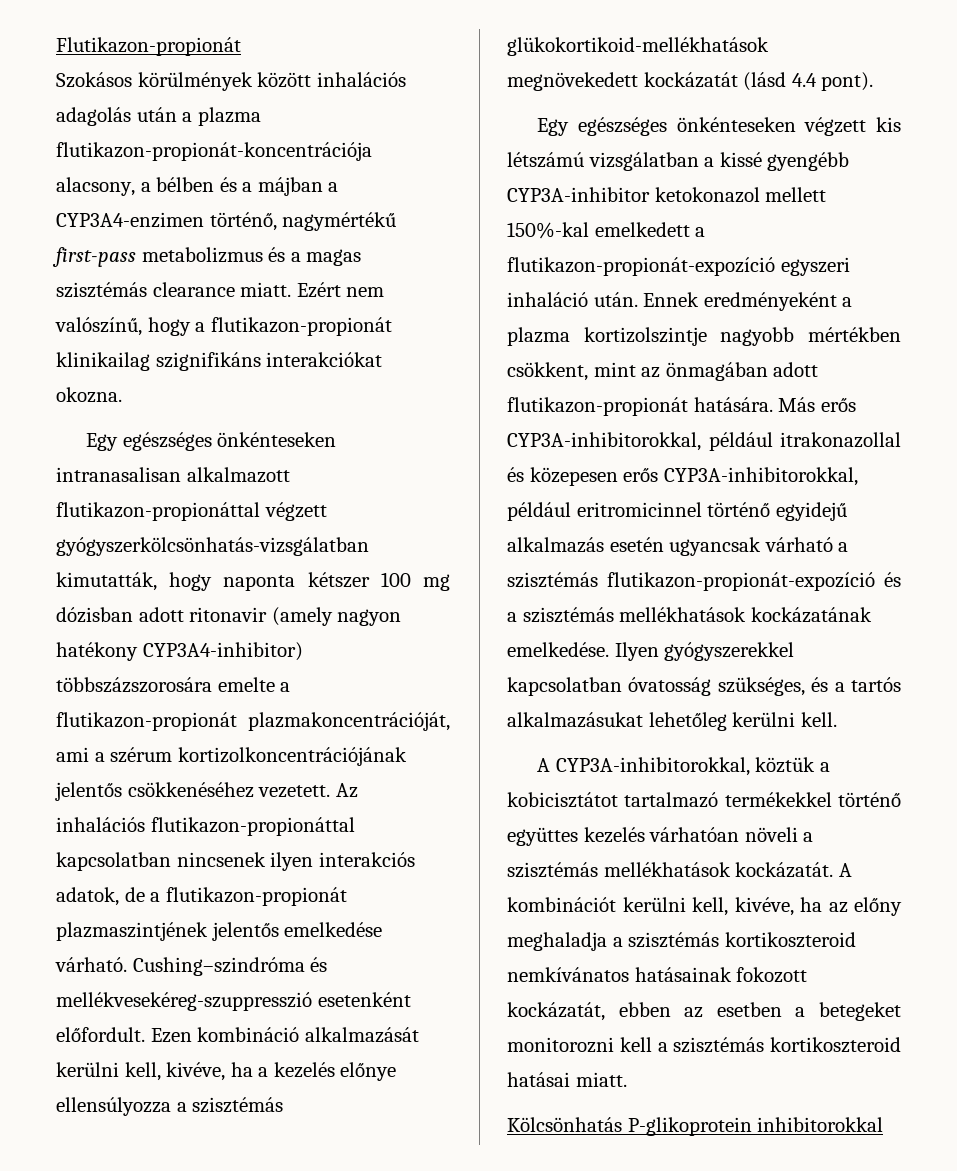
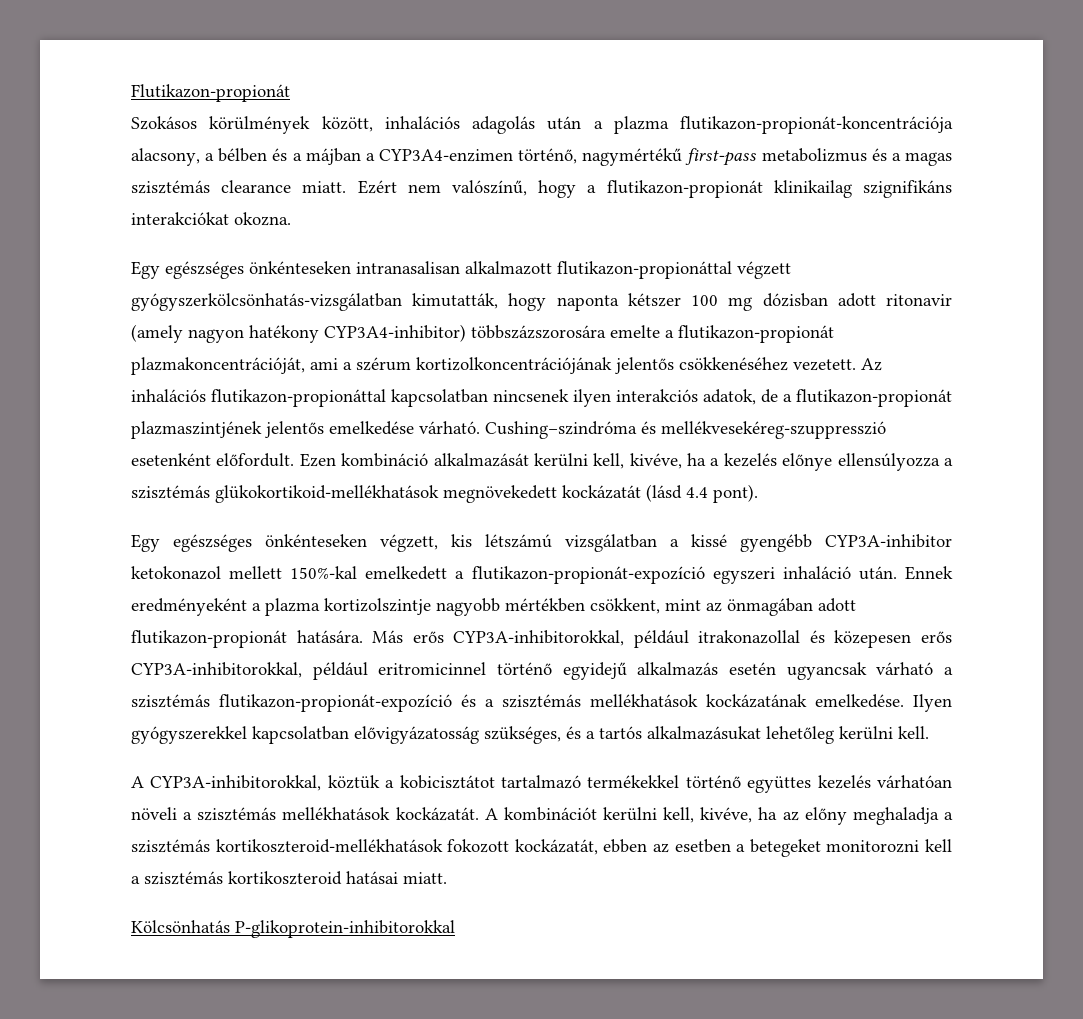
[257,72,312,88] között -> [321,116,373,132] között,
[804,117,867,136] végzett -> [380,534,438,552] végzett,
[628,677,712,696] óvatosság -> [354,726,479,744] elővigyázatosság
[724,932,856,948] [507,967,732,982] kortikoszteroid nemkívánatos hatásainak -> [215,839,443,853] kortikoszteroid-mellékhatások
[627,1117,884,1136] P-glikoprotein inhibitorokkal -> [235,920,455,938] P-glikoprotein-inhibitorokkal

